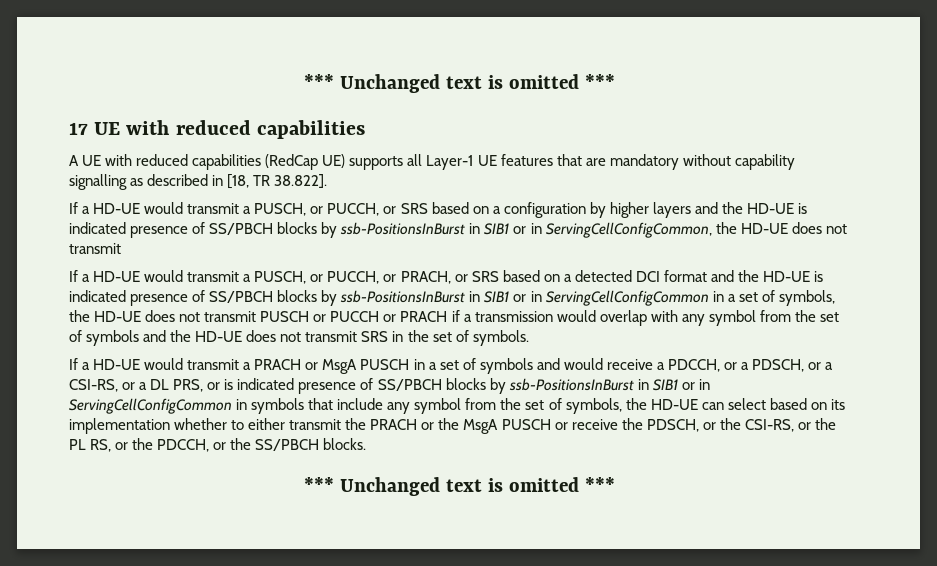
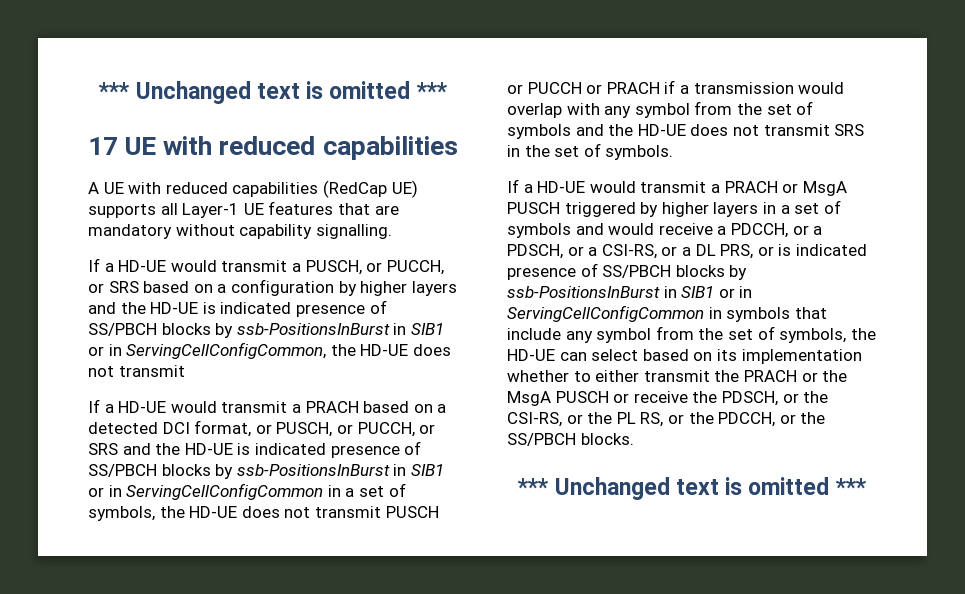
[69,174,328,190] signalling as described in [18, TR 38.822]. -> [315,224,392,239] signalling.
[254,271,499,284] PUSCH, or PUCCH, or PRACH, or SRS -> [305,401,359,413] PRACH
[663,270,707,282] format -> [194,420,436,437] [88,443,118,455] format, or PUSCH, or PUCCH, or SRS
(410, 364) none -> [564,202,759,217] triggered by higher layers

